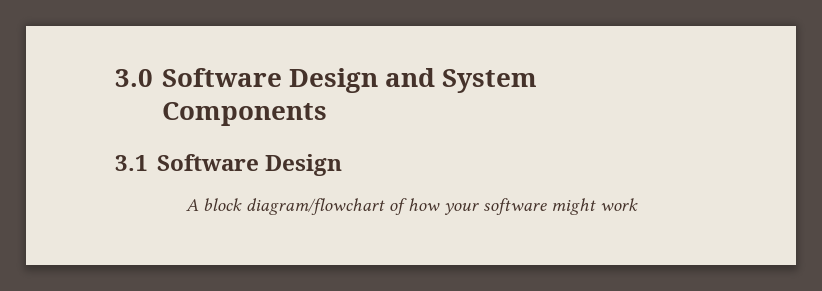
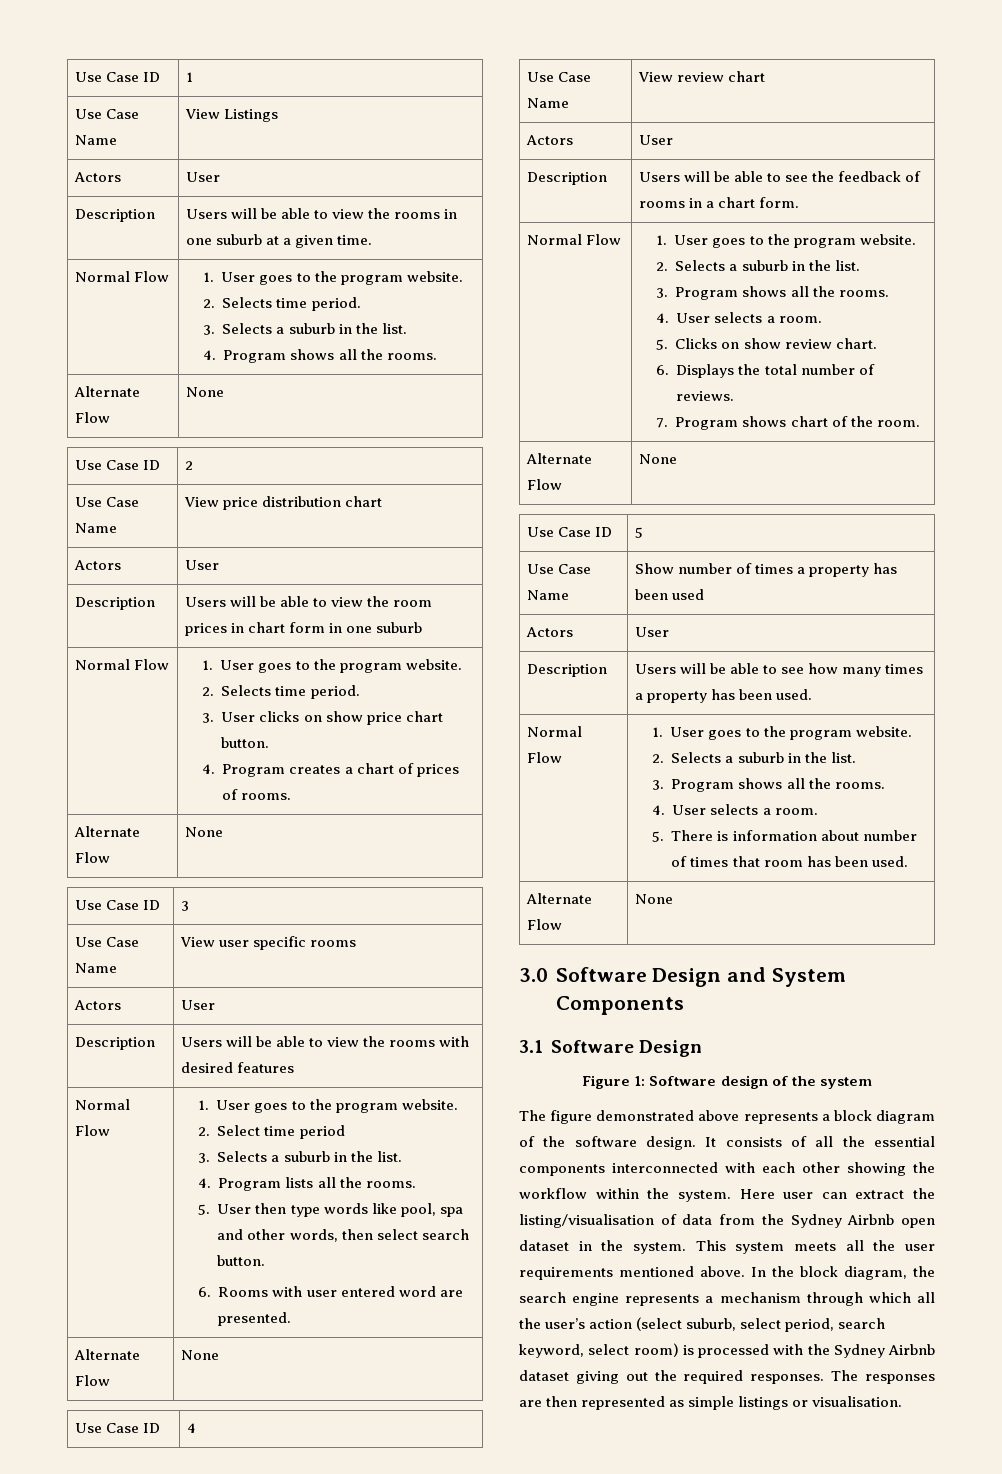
(115, 78) none -> [74,72,160,82] [185,72,193,82] [74,109,139,119] [74,135,117,145] [184,109,278,122] [73,172,121,182] [185,172,220,182] [74,209,155,222] [185,208,457,219] [185,234,372,248] [74,271,169,282] [202,271,463,285] [202,297,361,311] [202,323,407,335] [202,349,437,363] [73,386,140,397] [74,412,110,423] [185,387,224,397] [74,460,160,470] [184,461,193,470] [74,497,139,507] [74,523,117,533] [183,496,382,510] [73,560,121,570] [184,560,219,570] [74,597,155,610] [184,596,432,607] [184,622,422,636] [74,659,169,670] [201,659,462,673] [201,685,360,699] [201,711,443,725] [221,737,270,748] [201,763,459,777] [222,789,292,800] [73,826,140,837] [74,852,110,863] [184,827,223,837] [74,900,160,910] [180,901,189,911] [74,937,139,947] [74,963,117,973] [179,936,356,950] [73,1000,121,1010] [180,1000,215,1010] [74,1037,155,1050] [180,1036,469,1047] [180,1062,294,1073] [74,1099,130,1110] [74,1125,110,1136] [197,1099,458,1113] [197,1125,345,1139] [197,1151,402,1163] [197,1177,416,1191] [197,1203,463,1217] [217,1229,469,1242] [217,1255,266,1266] [197,1286,463,1297] [218,1312,292,1326] [73,1349,140,1360] [74,1375,110,1386] [180,1350,219,1360] [74,1423,160,1433] [186,1423,196,1433] [526,72,591,82] [526,98,569,108] [637,71,765,82] [525,135,573,145] [638,135,673,145] [526,172,607,185] [638,171,921,182] [638,197,799,208] [526,234,621,245] [655,234,916,248] [655,260,860,271] [655,286,889,300] [655,312,822,323] [655,338,877,350] [655,364,875,378] [676,391,735,401] [655,416,920,430] [525,453,592,464] [526,479,562,490] [638,454,677,464] [526,527,612,537] [634,527,643,538] [526,564,591,574] [526,590,569,600] [634,563,897,577] [634,589,704,600] [525,627,573,637] [634,627,669,637] [526,664,607,677] [634,663,923,677] [634,689,812,703] [526,726,582,737] [526,752,562,763] [651,726,912,740] [651,752,856,763] [651,778,885,792] [651,804,818,815] [651,830,917,842] [671,856,908,867] [525,893,592,904] [526,919,562,930] [634,894,673,904] Use Case ID | 1 // Use Case Name | View Listings // Actors | User // Description | Users will be able to view the rooms in one suburb at a given time. // Normal Flow | 1. User goes to the program website. // 2. Selects time period. // 3. Selects a suburb in the list. // 4. Program shows all the rooms. // Alternate Flow | None // Use Case ID | 2 // Use Case Name | View price distribution chart // Actors | User // Description | Users will be able to view the room prices in chart form in one suburb // Normal Flow | 1. User goes to the program website. // 2. Selects time period. // 3. User clicks on show price chart button. // 4. Program creates a chart of prices of rooms. // Alternate Flow | None // Use Case ID | 3 // Use Case Name | View user specific rooms // Actors | User // Description | Users will be able to view the rooms with desired features // Normal Flow | 1. User goes to the program website. // 2. Select time period // 3. Selects a suburb in the list. // 4. Program lists all the rooms. // 5. User then type words like pool, spa and other words, then select search button. // 6. Rooms with user entered word are presented. // Alternate Flow | None // Use Case ID | 4 // Use Case Name | View review chart // Actors | User // Description | Users will be able to see the feedback of rooms in a chart form. // Normal Flow | 1. User goes to the program website. // 2. Selects a suburb in the list. // 3. Program shows all the rooms. // 4. User selects a room. // 5. Clicks on show review chart. // 6. Displays the total number of reviews. // 7. Program shows chart of the room. // Alternate Flow | None // Use Case ID | 5 // Use Case Name | Show number of times a property has been used // Actors | User // Description | Users will be able to see how many times a property has been used. // Normal Flow | 1. User goes to the program website. // 2. Selects a suburb in the list. // 3. Program shows all the rooms. // 4. User selects a room. // 5. There is information about number of times that room has been used. // Alternate Flow | None //
[185,198,638,215] A block diagram/flowchart of how your software might work -> [582,1075,872,1089] [519,1110,935,1124] [519,1136,935,1150] [519,1162,935,1176] [519,1188,935,1202] [519,1214,935,1228] [519,1240,935,1254] [519,1266,935,1280] [519,1292,935,1306] [519,1317,886,1332] [519,1343,935,1358] [519,1370,936,1384] [519,1396,903,1410] Figure 1: Software design of the system // The figure demonstrated above represents a block diagram of the software design. It consists of all the essential components interconnected with each other showing the workflow within the system. Here user can extract the listing/visualisation of data from the Sydney Airbnb open dataset in the system. This system meets all the user requirements mentioned above. In the block diagram, the search engine represents a mechanism through which all the user’s action (select suburb, select period, search keyword, select room) is processed with the Sydney Airbnb dataset giving out the required responses. The responses are then represented as simple listings or visualisation.

